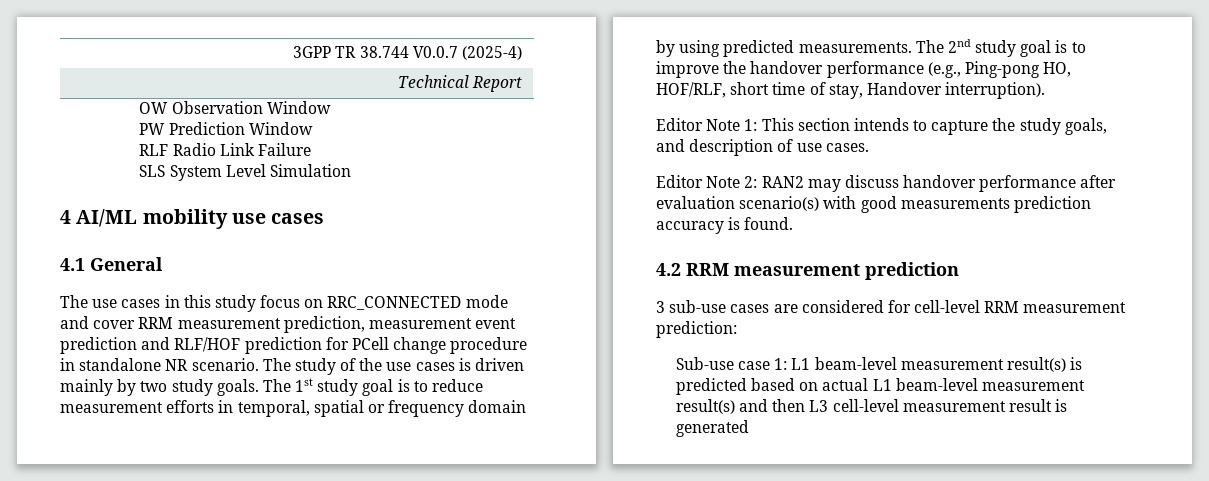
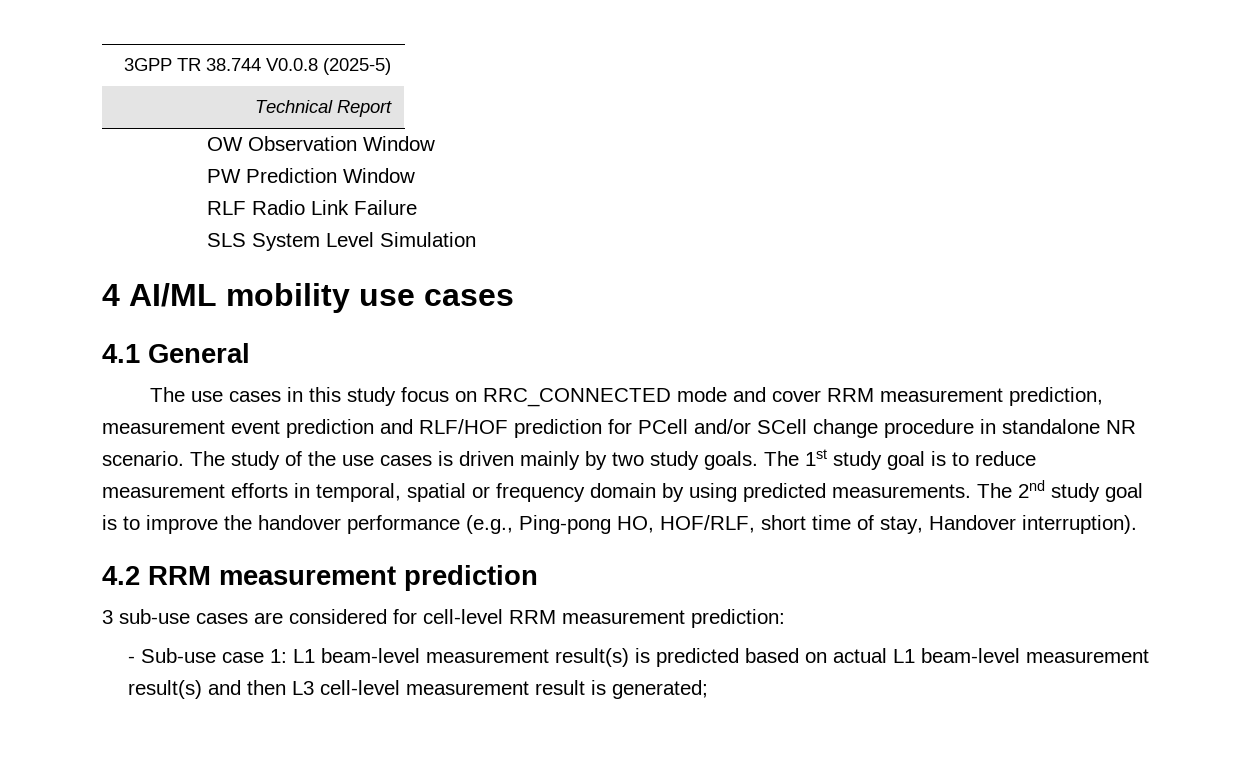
[412,46,522,60] V0.0.7 (2025-4) -> [265,58,391,75] V0.0.8 (2025-5)
(389, 343) none -> [694,419,807,434] and/or SCell
[656,118,1107,135] [656,139,869,156] [656,175,1117,192] [656,196,1091,213] [656,217,794,234] // Editor Note 1: This section intends to capture the study goals, and description of use cases. // Editor Note 2: RAN2 may discuss handover performance after evaluation scenario(s) with good measurements prediction accuracy is found. -> (1137, 524) none
(737, 329) none -> [128,656,136,663] -
[675,420,749,437] generated -> [612,680,709,699] generated;

